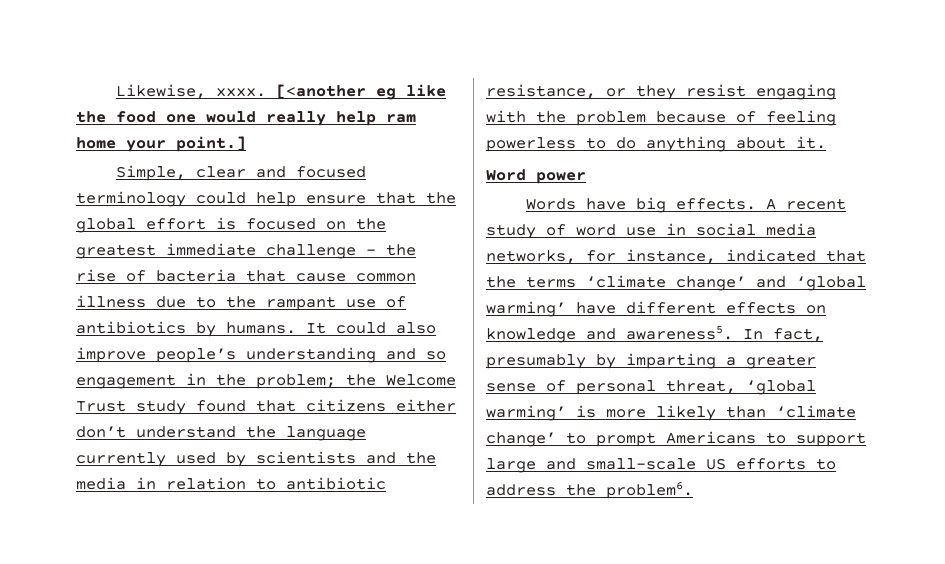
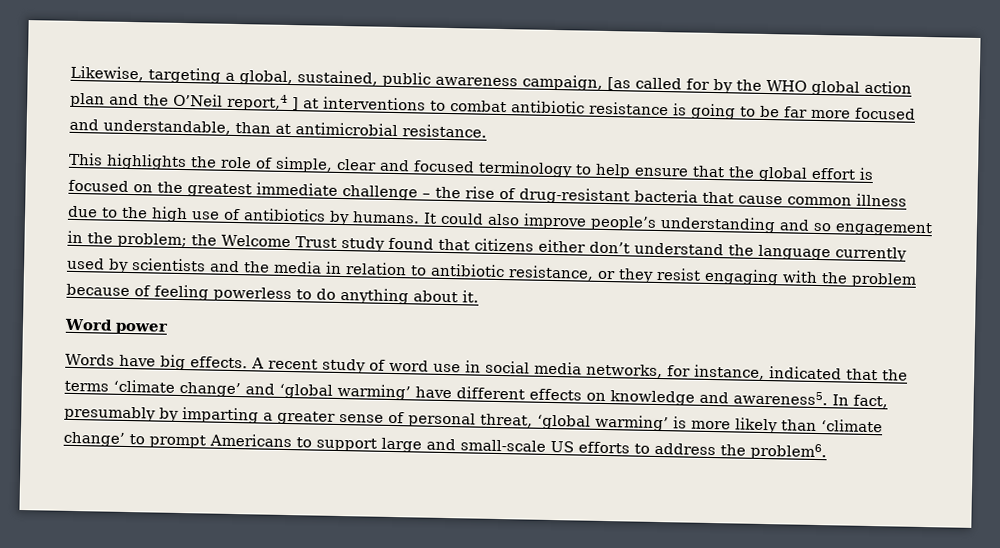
[216,84,447,100] [76,111,416,126] [76,136,246,152] [116,165,187,181] xxxx. [<another eg like the food one would really help ram home your point.] // Simple, -> [148,67,912,96] [70,92,916,120] [69,118,487,138] [68,152,333,173] targeting a global, sustained, public awareness campaign, [as called for by the WHO global action plan and the O’Neil report,4 ] at interventions to combat antibiotic resistance is going to be far more focused and understandable, than at antimicrobial resistance. // This highlights the role of simple,
[196,192,246,204] could -> [575,164,592,175] to
(146, 276) none -> [519,187,630,205] drug-resistant
[266,296,336,311] rampant -> [151,206,188,223] high

